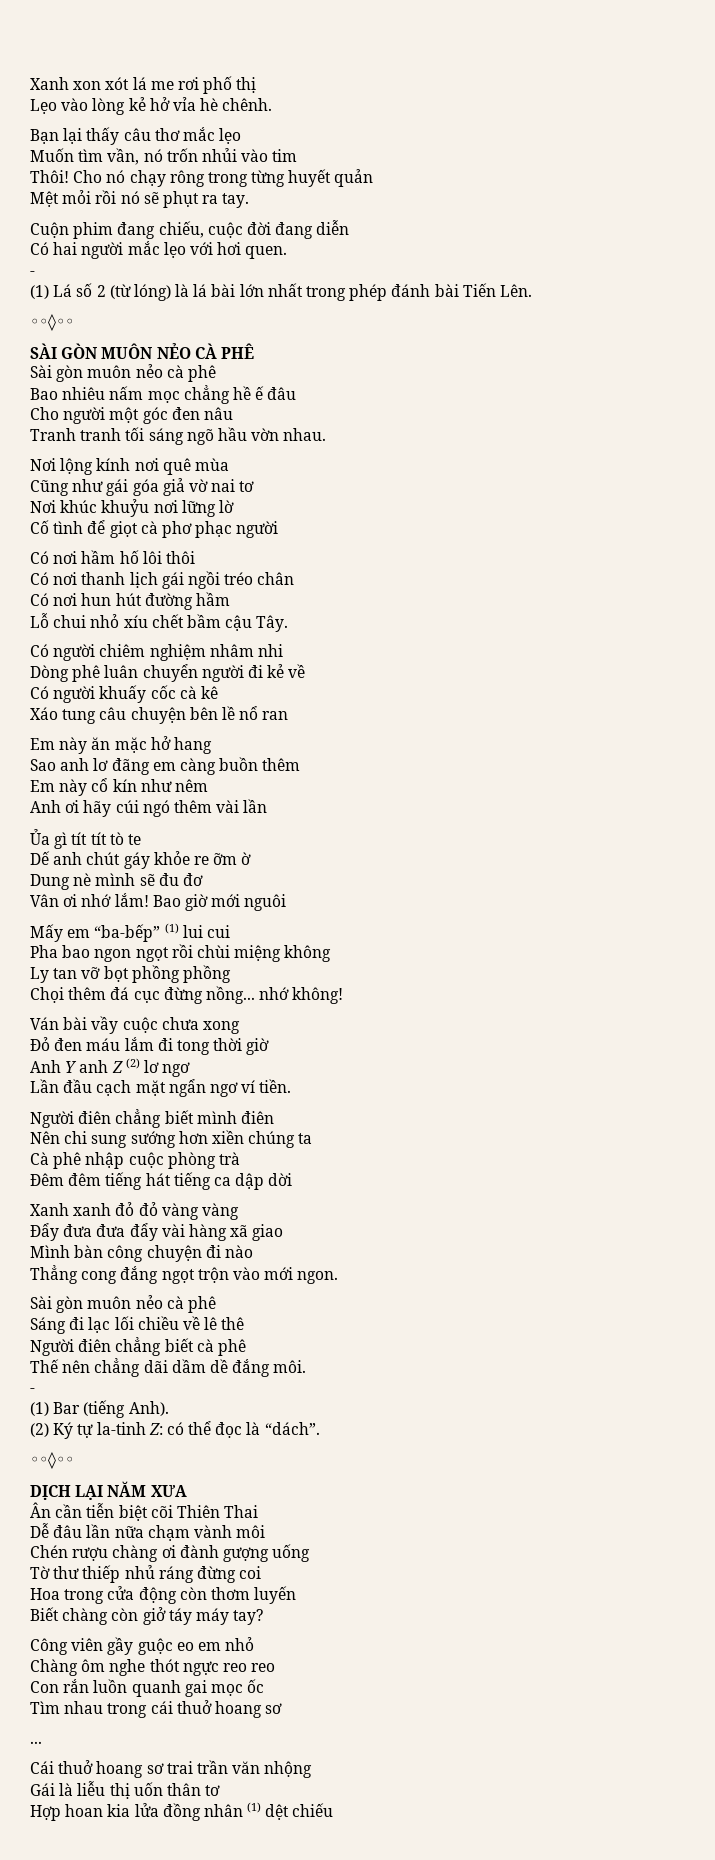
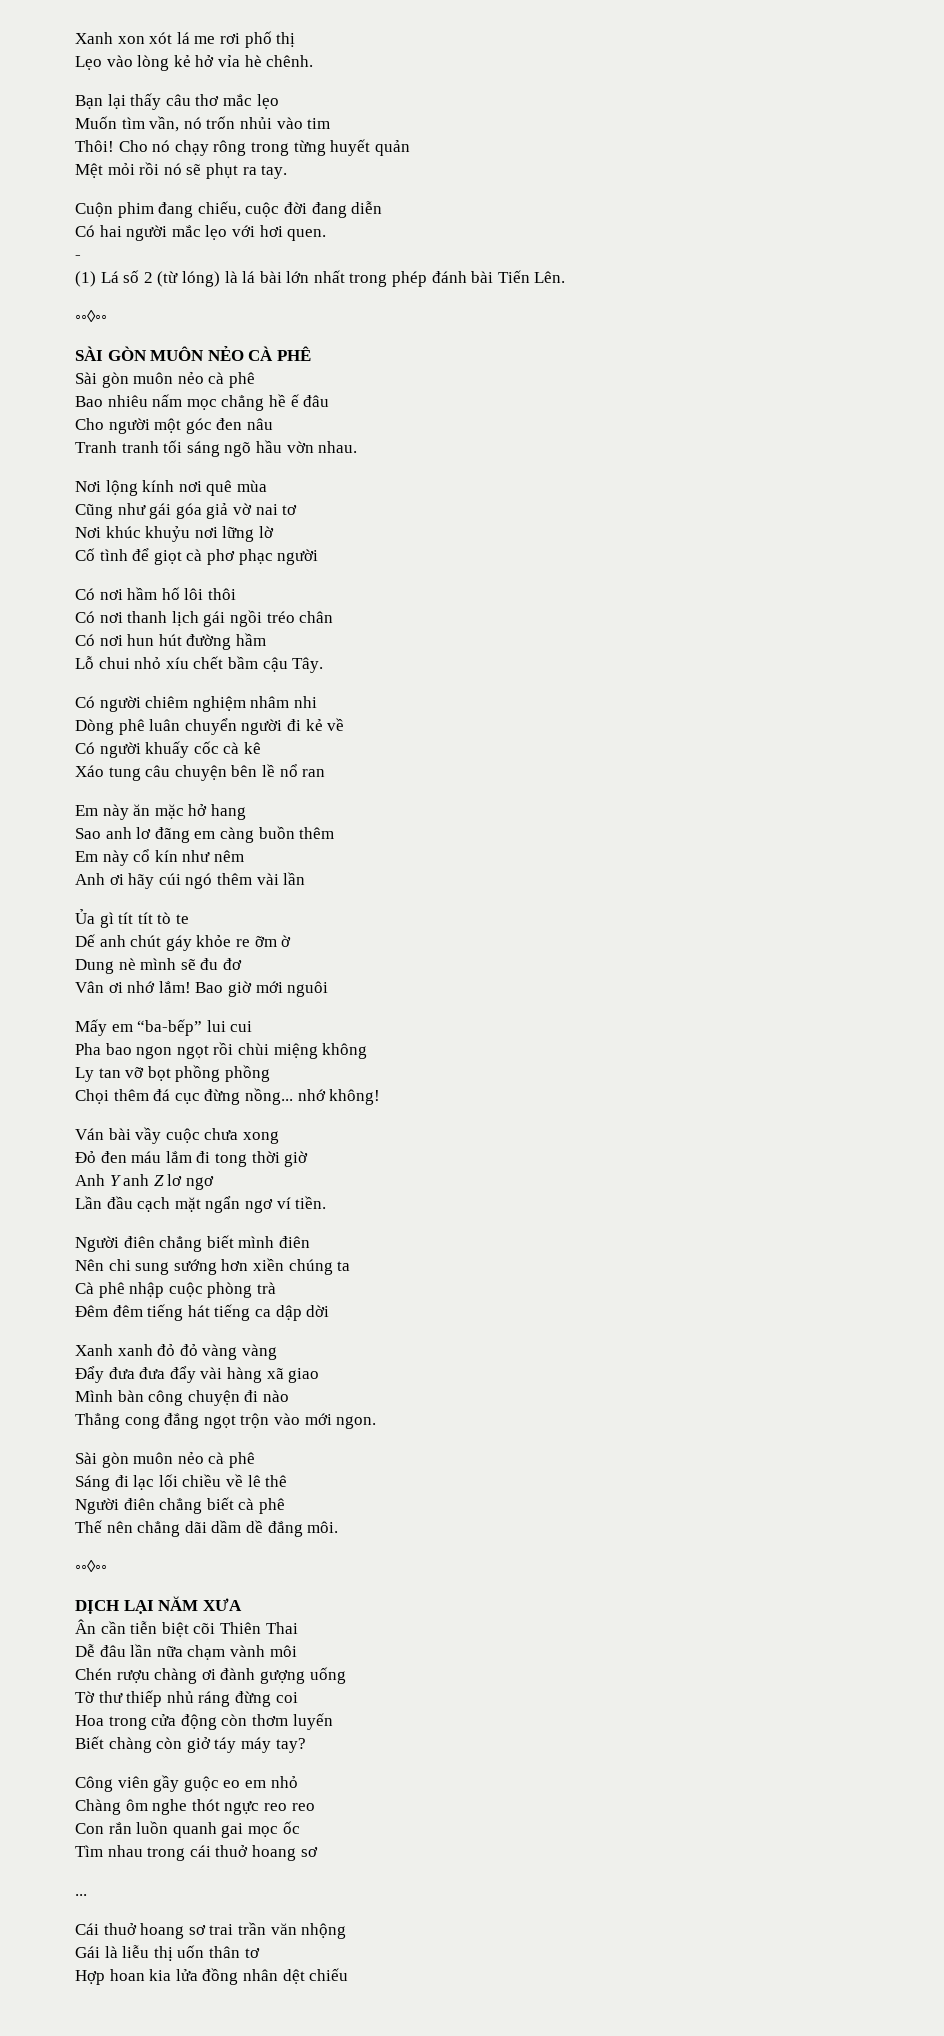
[164,923,179,934] (1) -> (203, 1027) none
[125,1058,140,1069] (2) -> (164, 1180) none
[30,1388,35,1393] [30,1400,169,1418] [30,1421,320,1439] // - // (1) Bar (tiếng Anh). // (2) Ký tự la-tinh Z: có thể đọc là “dách”. -> (339, 1527) none
[247,1802,262,1813] (1) -> (278, 1975) none

